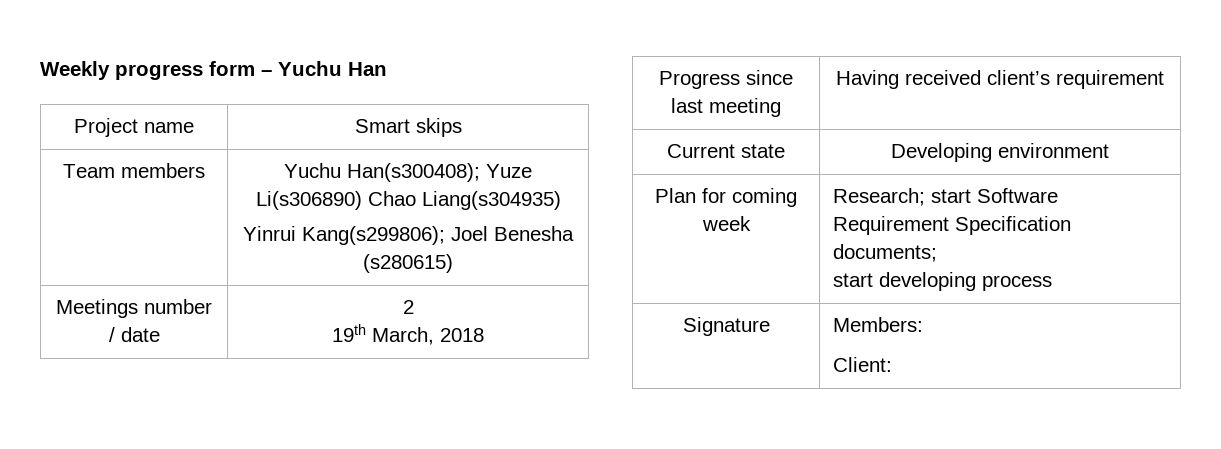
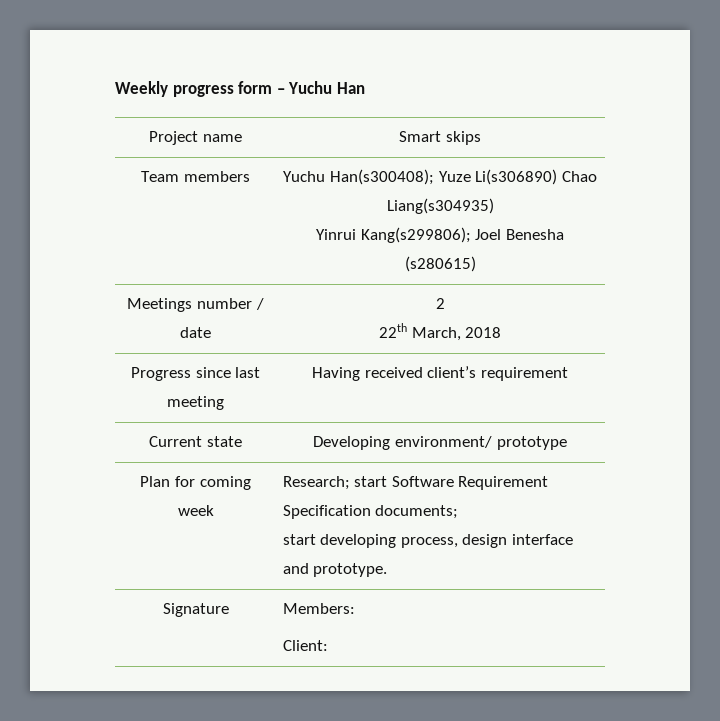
[332,324,366,342] 19th -> [378,323,407,338] 22th
[998,143,1109,158] environment -> [395,436,567,450] environment/ prototype
[981,275,1052,291] process -> [400,534,574,548] [282,563,388,577] process, design interface and prototype.

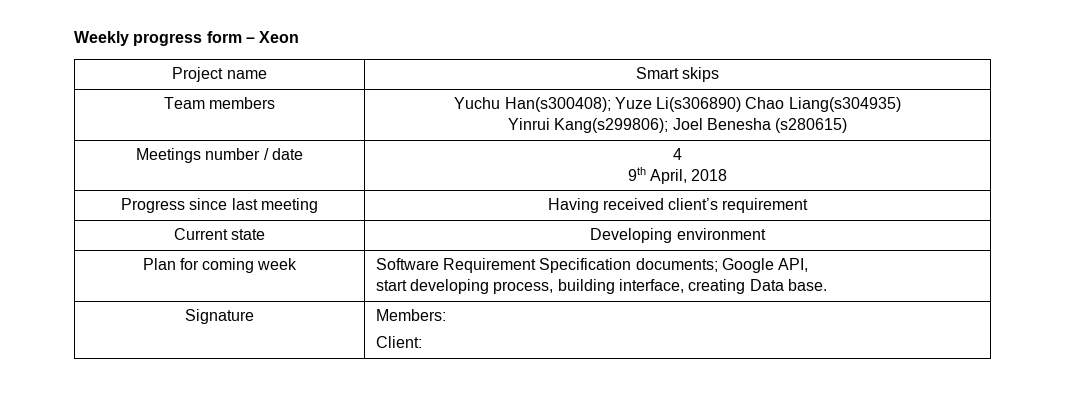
[288,81,365,94] Yuchu Han -> [259,31,300,43] Xeon
[435,298,445,309] [378,323,461,341] 2 // 22th March, -> [673,148,682,160] [627,167,687,184] 4 // 9th April,
[395,436,567,450] environment/ prototype -> [676,228,766,240] environment
[282,476,388,490] Research; start -> (298, 264) none
(459, 512) none -> [721,258,809,273] Google API,
[462,534,574,548] [282,563,388,577] design interface and prototype. -> [557,279,827,294] building interface, creating Data base.

